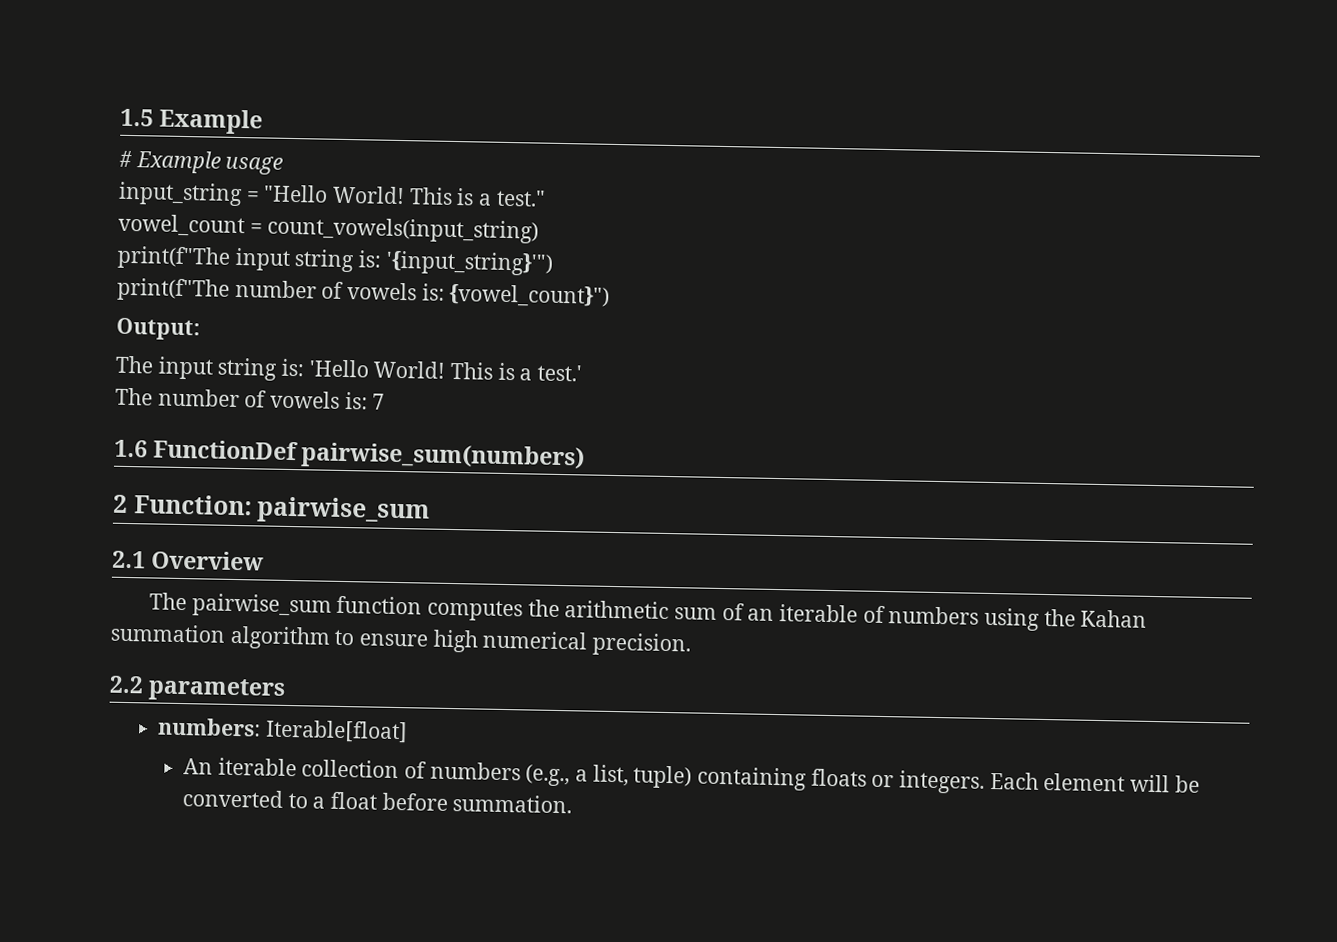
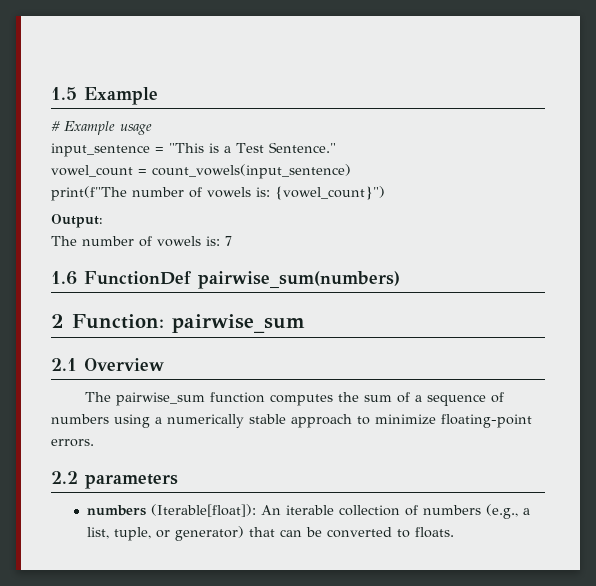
[118,181,546,207] [118,213,540,244] [117,245,553,276] input_string = "Hello World! This is a test." // vowel_count = count_vowels(input_string) // print(f"The input string is: '{input_string}'") -> [51,142,336,157] [51,164,351,179] input_sentence = "This is a Test Sentence." // vowel_count = count_vowels(input_sentence)
[115,355,583,382] // The input string is: 'Hello World! This is a test.' -> (103, 221) none
[564,600,670,620] arithmetic -> (360, 397) none
[747,604,859,623] an iterable -> [415,394,487,406] a sequence
[1043,608,1148,628] [110,623,692,657] the Kahan summation algorithm to ensure high numerical precision. -> [155,414,532,428] [51,439,94,447] a numerically stable approach to minimize floating-point errors.
[157,717,408,744] numbers: Iterable[float] // -> [86,504,256,517] numbers (Iterable[float]):
[633,765,1200,794] [181,789,573,814] tuple) containing floats or integers. Each element will be converted to a float before summation. -> [113,526,454,541] tuple, or generator) that can be converted to floats.

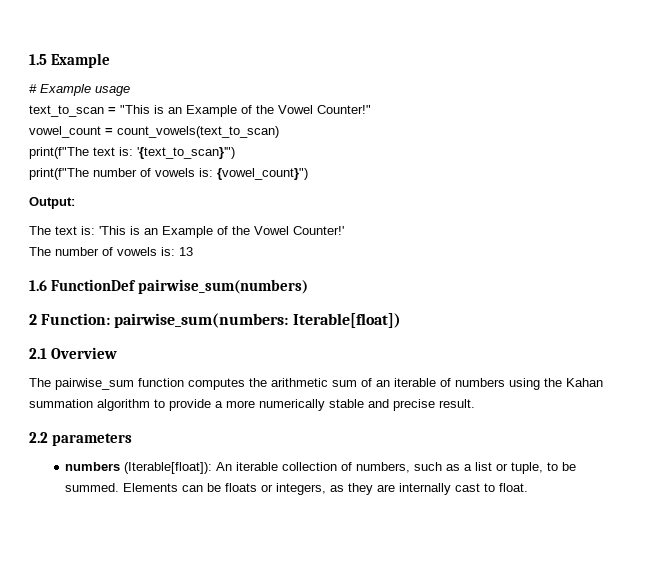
[51,143,150,157] input_sentence -> [29,105,104,117] text_to_scan
[224,142,336,153] [51,164,351,179] a Test Sentence." // vowel_count = count_vowels(input_sentence) -> [168,105,371,117] [29,126,279,138] [29,147,235,159] an Example of the Vowel Counter!" // vowel_count = count_vowels(text_to_scan) // print(f"The text is: '{text_to_scan}'")
(103, 221) none -> [29,226,344,238] // The text is: 'This is an Example of the Vowel Counter!'
[225,236,232,246] 7 -> [179,247,193,256] 13
[172,314,305,333] pairwise_sum -> [114,313,401,328] pairwise_sum(numbers: Iterable[float])
(360, 397) none -> [271,378,328,387] arithmetic
[415,394,487,406] a sequence -> [376,378,436,387] an iterable
[155,414,532,428] [51,439,94,447] a numerically stable approach to minimize floating-point errors. -> [544,378,603,387] [29,399,475,411] the Kahan summation algorithm to provide a more numerically stable and precise result.
[422,504,530,519] [86,526,454,541] numbers (e.g., a list, tuple, or generator) that can be converted to floats. -> [356,462,577,474] [65,483,529,495] numbers, such as a list or tuple, to be summed. Elements can be floats or integers, as they are internally cast to float.

